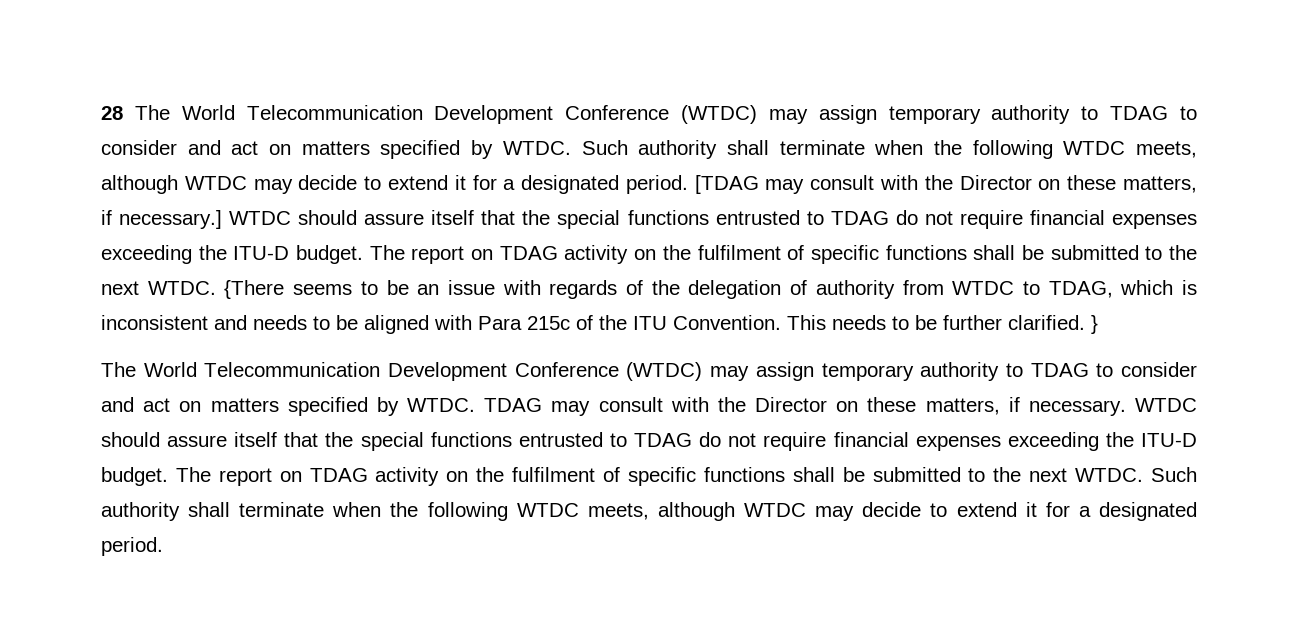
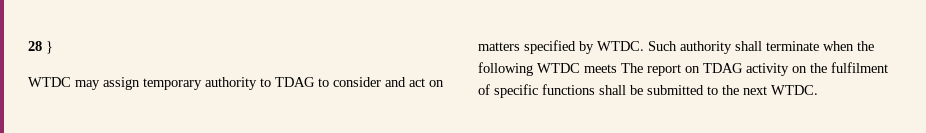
[134,105,758,124] The World Telecommunication Development Conference (WTDC) -> [46,41,53,54] [28,77,71,87] } // WTDC
[1136,141,1197,158] [101,175,1197,194] [101,210,1197,229] [101,245,364,264] meets, although WTDC may decide to extend it for a designated period. [TDAG may consult with the Director on these matters, if necessary.] WTDC should assure itself that the special functions entrusted to TDAG do not require financial expenses exceeding the ITU-D budget. -> [584,64,617,73] meets
[224,280,1198,299] [101,315,1098,334] [101,362,1198,381] [101,397,1197,416] [101,432,1197,451] [101,467,1198,486] [101,502,1197,521] [101,537,163,556] {There seems to be an issue with regards of the delegation of authority from WTDC to TDAG, which is inconsistent and needs to be aligned with Para 215c of the ITU Convention. This needs to be further clarified. } // The World Telecommunication Development Conference (WTDC) may assign temporary authority to TDAG to consider and act on matters specified by WTDC. TDAG may consult with the Director on these matters, if necessary. WTDC should assure itself that the special functions entrusted to TDAG do not require financial expenses exceeding the ITU-D budget. The report on TDAG activity on the fulfilment of specific functions shall be submitted to the next WTDC. Such authority shall terminate when the following WTDC meets, although WTDC may decide to extend it for a designated period. -> (818, 90) none

